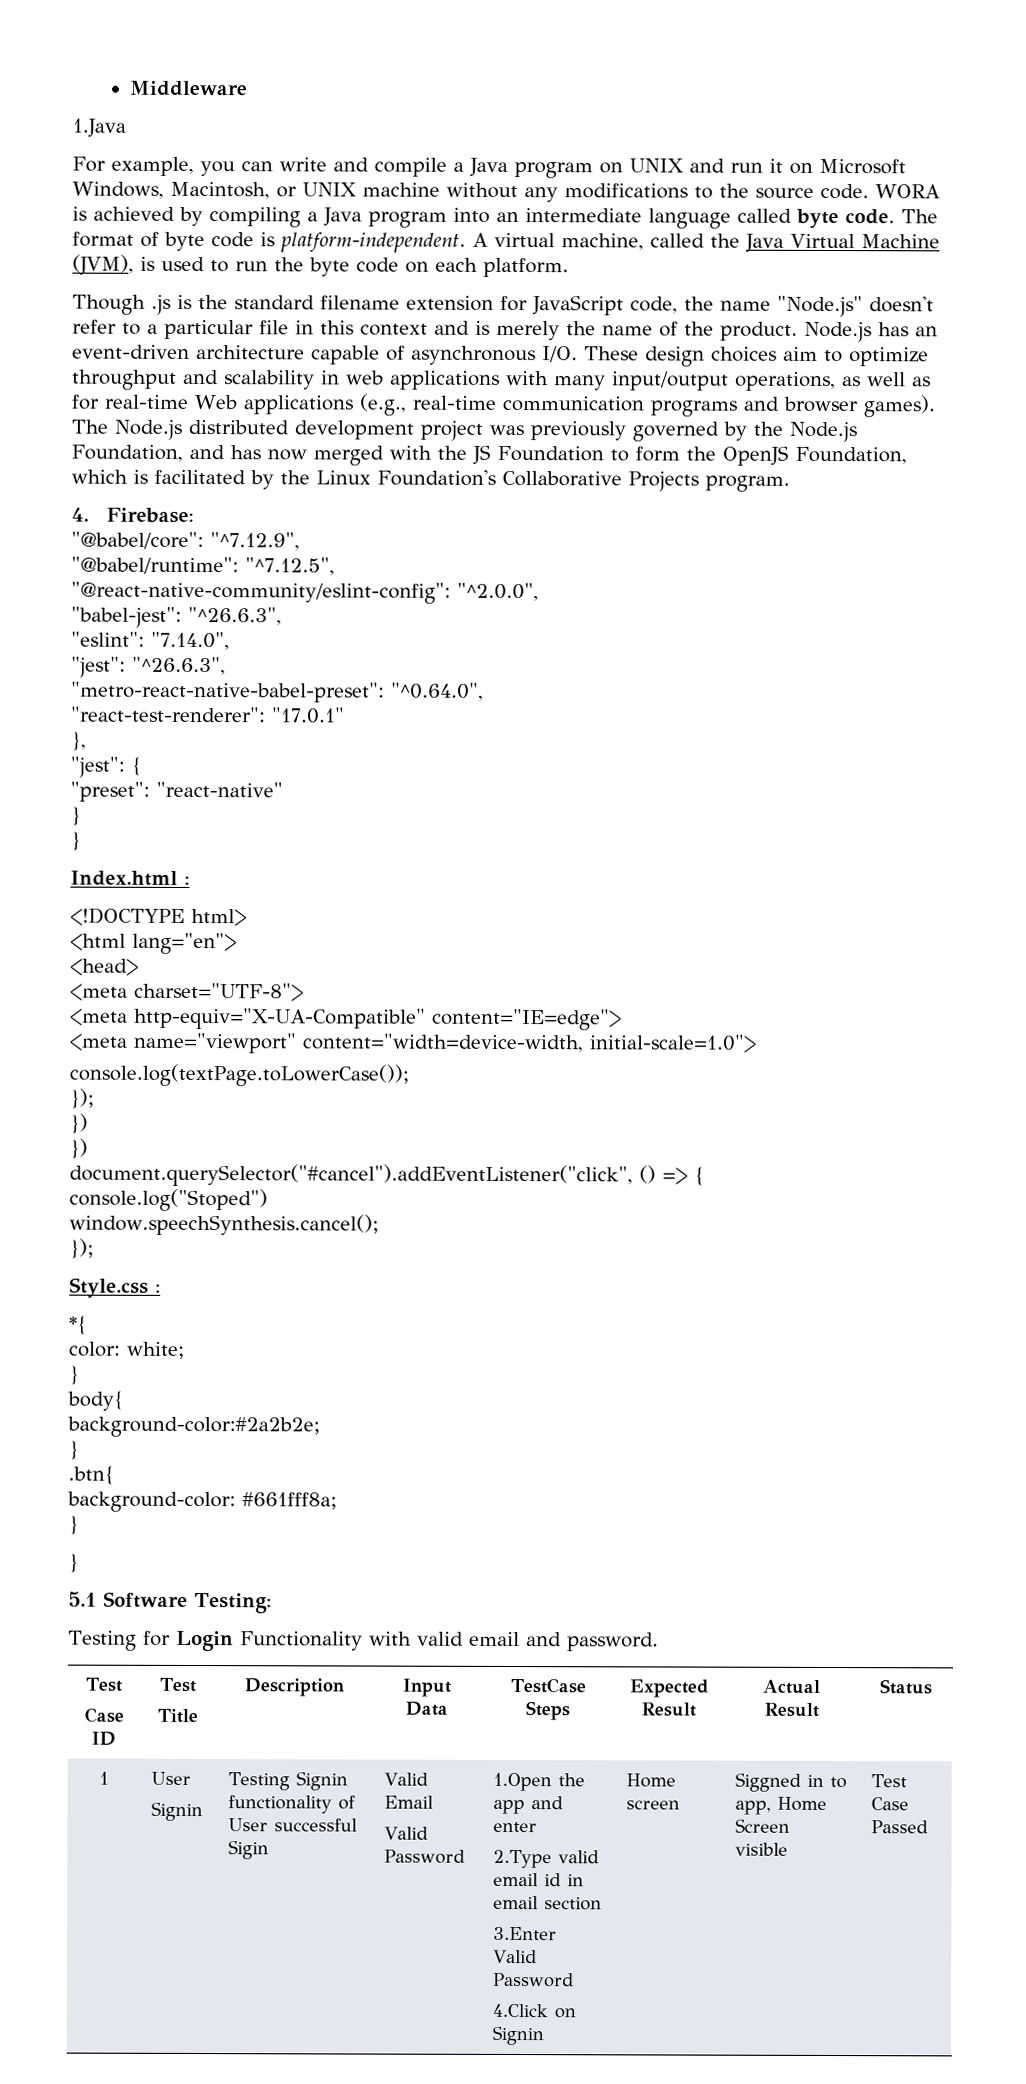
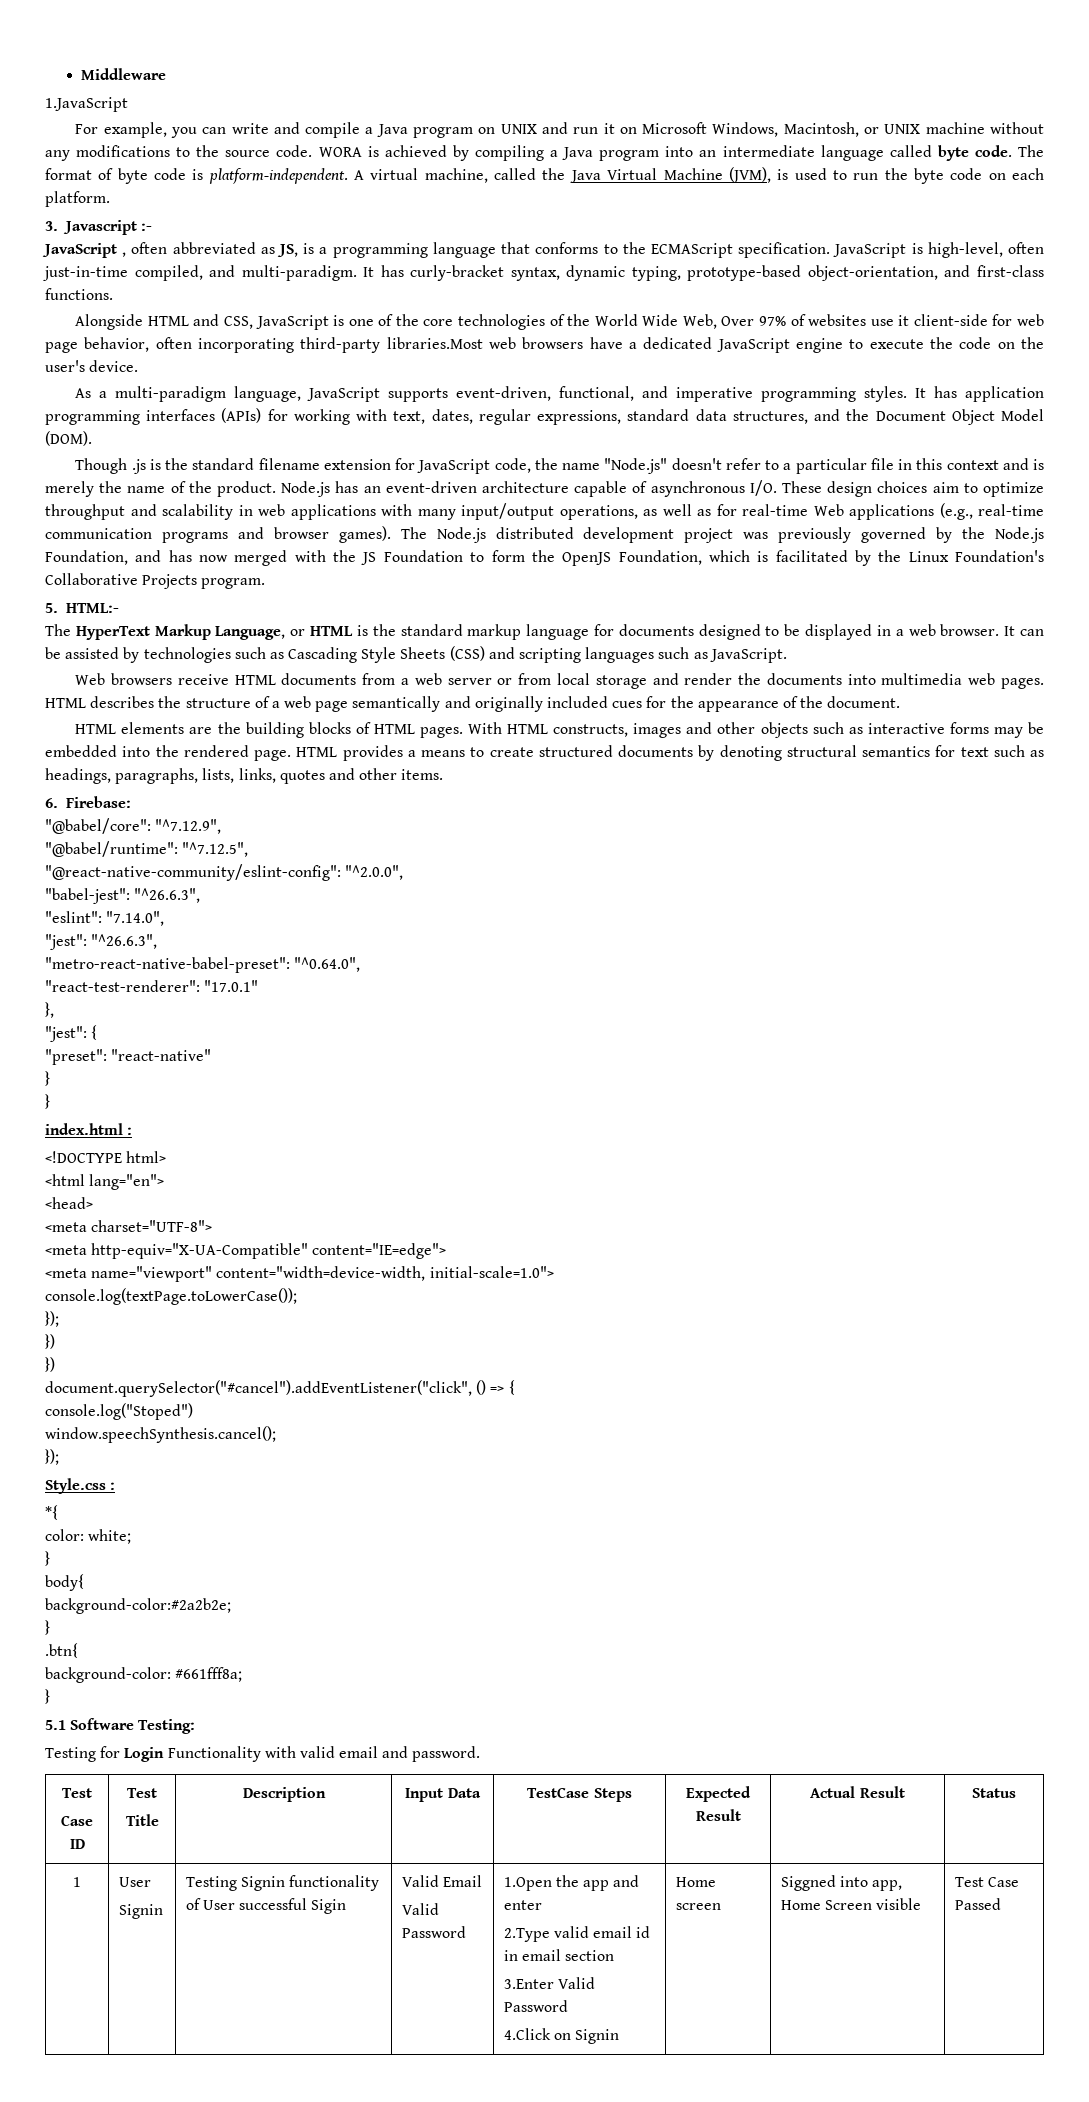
[72,118,126,138] 1.Java -> [45,97,128,112] 1.JavaScript
(570, 267) none -> [45,220,152,235] [42,242,1044,258] [43,265,1044,281] [45,288,113,300] [75,314,1044,330] [45,337,1045,353] [45,360,139,372] [75,386,1044,402] [45,408,1045,425] [45,431,92,446] // 3. Javascript :- // JavaScript , often abbreviated as JS, is a programming language that conforms to the ECMAScript specification. JavaScript is high-level, often just-in-time compiled, and multi-paradigm. It has curly-bracket syntax, dynamic typing, prototype-based object-orientation, and first-class functions. // Alongside HTML and CSS, JavaScript is one of the core technologies of the World Wide Web, Over 97% of websites use it client-side for web page behavior, often incorporating third-party libraries.Most web browsers have a dedicated JavaScript engine to execute the code on the user's device. // As a multi-paradigm language, JavaScript supports event-driven, functional, and imperative programming styles. It has application programming interfaces (APIs) for working with text, dates, regular expressions, standard data structures, and the Document Object Model (DOM).
[71,507,89,522] 4. -> [45,603,119,613] [45,624,1045,640] [45,646,787,663] [75,673,1044,689] [45,696,901,712] [75,722,1044,738] [45,745,1044,761] [45,768,444,784] [45,798,58,808] 5. HTML:- // The HyperText Markup Language, or HTML is the standard markup language for documents designed to be displayed in a web browser. It can be assisted by technologies such as Cascading Style Sheets (CSS) and scripting languages such as JavaScript. // Web browsers receive HTML documents from a web server or from local storage and render the documents into multimedia web pages. HTML describes the structure of a web page semantically and originally included cues for the appearance of the document. // HTML elements are the building blocks of HTML pages. With HTML constructs, images and other objects such as interactive forms may be embedded into the rendered page. HTML provides a means to create structured documents by denoting structural semantics for text such as headings, paragraphs, lists, links, quotes and other items. // 6.
[70,870,178,886] Index.html -> [45,1123,123,1135] index.html
[68,1553,79,1573] // } -> (50, 1696) none
[806,1774,847,1789] in to -> [839,1876,868,1887] into

